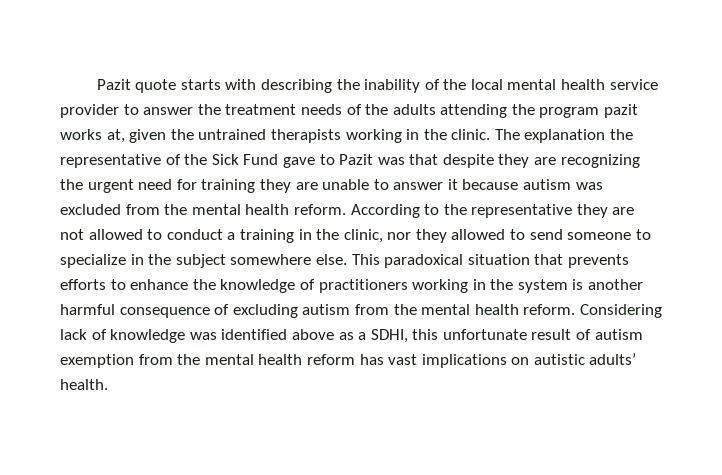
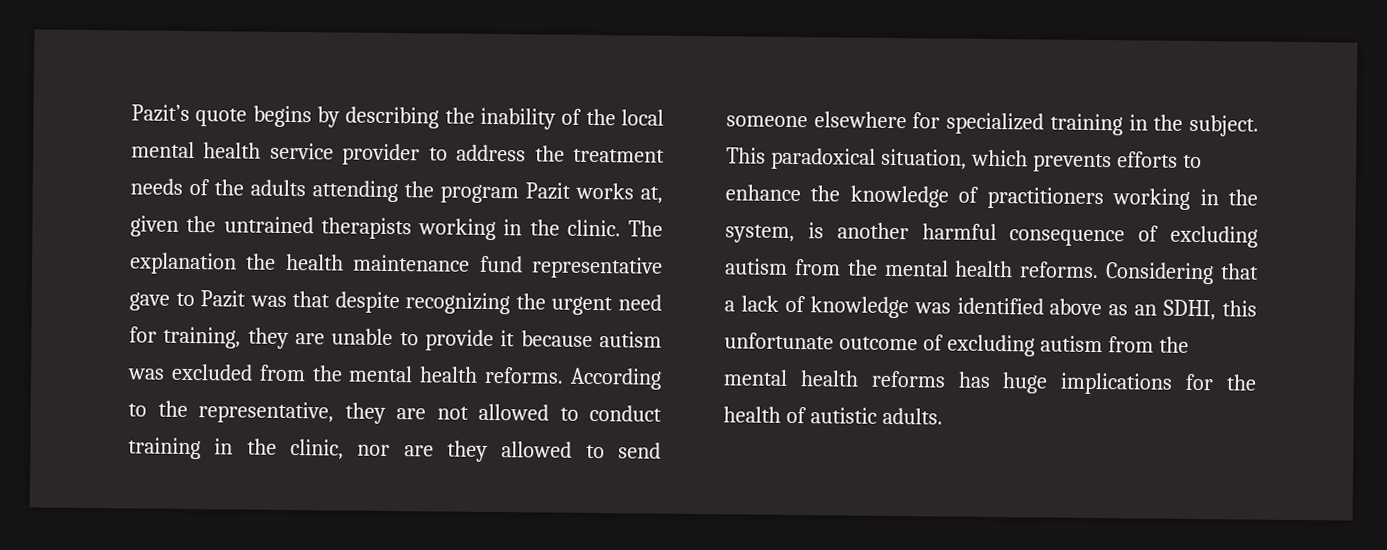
[96,79,257,93] Pazit quote starts with -> [131,104,340,128] Pazit’s quote begins by
[143,107,194,115] answer -> [456,144,527,162] address
[604,104,639,118] pazit -> [525,182,571,200] Pazit
[60,154,279,168] representative of the Sick Fund -> [285,253,663,279] health maintenance fund representative
[498,154,557,168] they are -> (400, 302) none
[201,179,256,193] training -> [163,326,242,349] training,
[393,182,444,190] answer -> [425,329,494,352] provide
[293,204,346,215] reform. -> [484,366,565,384] reforms.
[471,204,573,218] representative -> [198,401,334,424] representative,
[227,232,236,240] a -> (662, 413) none
(412, 236) none -> [403,445,434,457] are
[635,229,651,240] [60,254,564,268] to specialize in the subject somewhere else. This paradoxical situation that -> [813,111,1259,137] [726,147,1028,170] elsewhere for specialized training in the subject. This paradoxical situation, which
[517,279,568,293] system -> [725,224,795,244] system,
[523,304,662,318] reform. Considering -> [1019,261,1259,285] [724,300,735,312] reforms. Considering that a
[358,332,367,340] a -> [1134,304,1158,316] an
[531,329,643,340] [60,353,637,368] [60,379,108,390] result of autism exemption from the mental health reform has vast implications on autistic adults’ health. -> [838,334,1189,357] [723,369,1257,395] [723,406,943,425] outcome of excluding autism from the mental health reforms has huge implications for the health of autistic adults.

